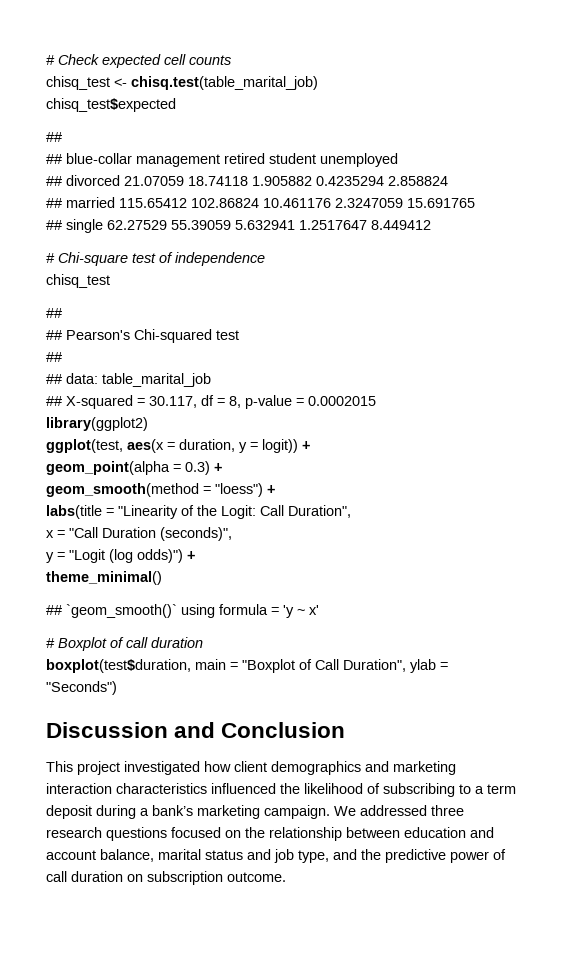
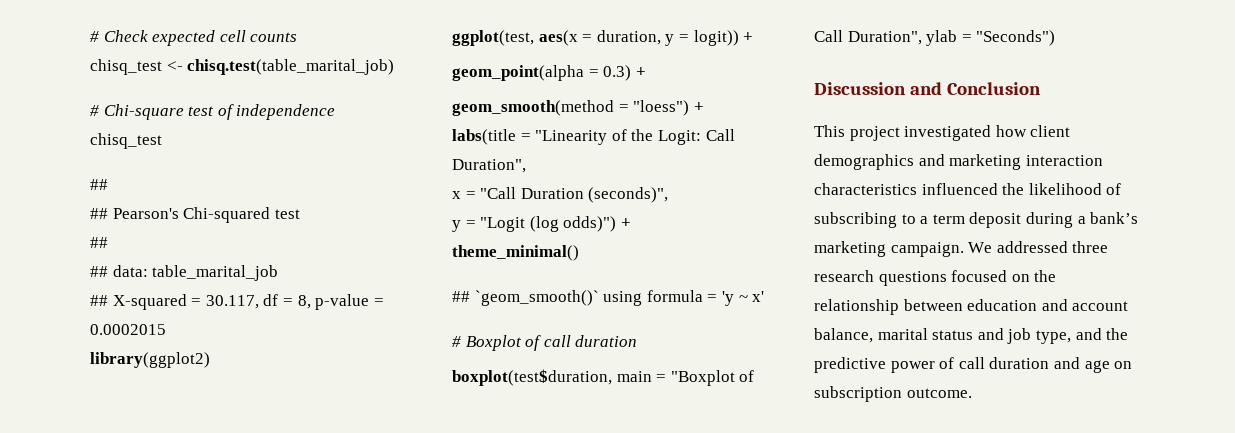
[46,98,176,112] [46,132,62,142] [46,153,398,167] [46,175,448,186] [46,197,475,208] [46,219,431,233] // chisq_test$expected // ## // ## blue-collar management retired student unemployed // ## divorced 21.07059 18.74118 1.905882 0.4235294 2.858824 // ## married 115.65412 102.86824 10.461176 2.3247059 15.691765 // ## single 62.27529 55.39059 5.632941 1.2517647 8.449412 -> (395, 67) none
(123, 876) none -> [1053,357,1110,373] and age

